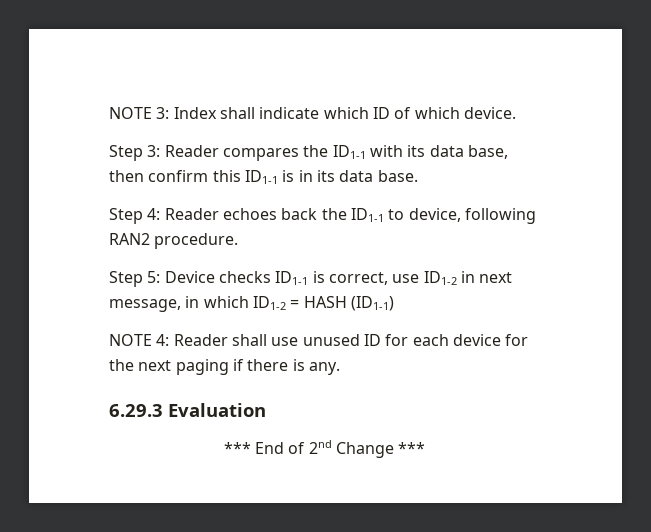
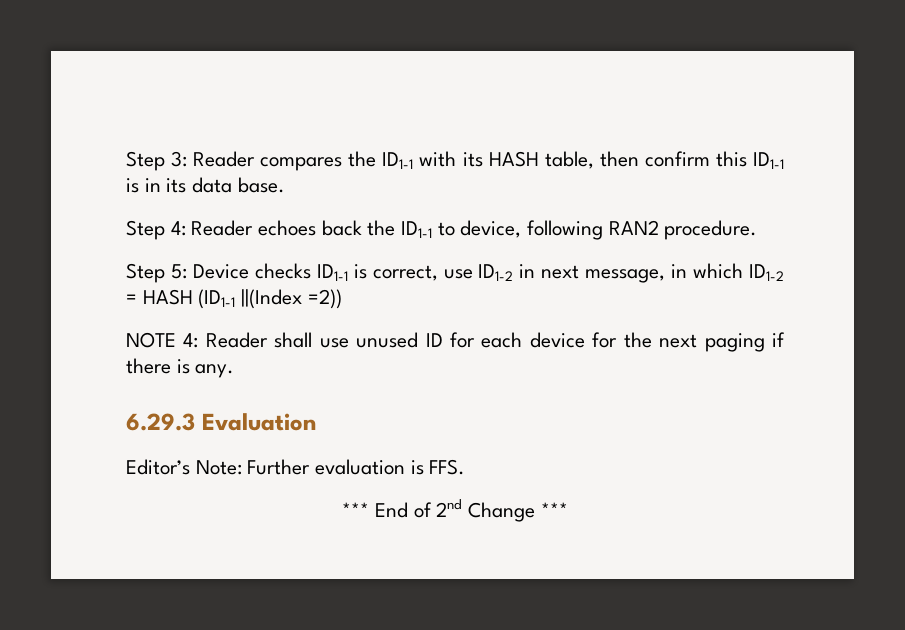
[109,107,516,119] NOTE 3: Index shall indicate which ID of which device. // -> (126, 161) none
[429,145,508,159] data base, -> [488,151,594,169] HASH table,
[350,296,394,311] (ID1-1) -> [198,289,342,309] (ID1-1 ||(Index =2))
(266, 410) none -> [126,459,466,475] // Editor’s Note: Further evaluation is FFS.

